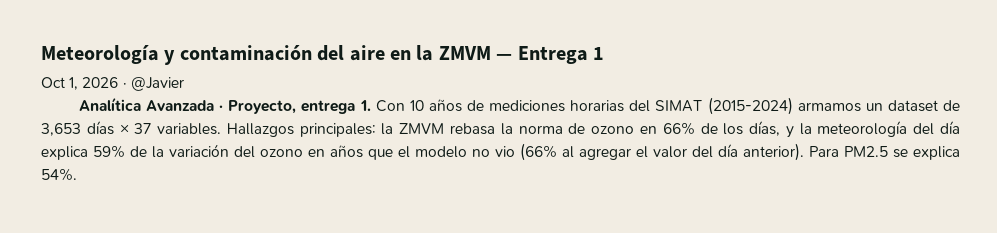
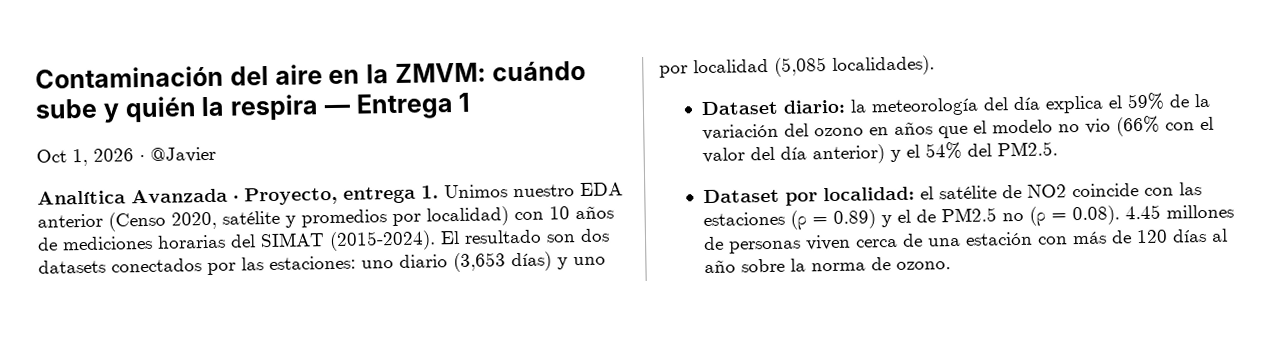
[41,45,312,65] Meteorología y contaminación -> [35,65,224,89] Contaminación
[438,46,491,60] ZMVM -> [394,60,586,83] [35,94,319,123] ZMVM: cuándo sube y quién la respira
[375,100,405,112] Con -> [444,182,623,199] [37,206,544,232] Unimos nuestro EDA anterior (Censo 2020, satélite y promedios por localidad) con
[707,97,960,115] [41,121,794,138] (2015-2024) armamos un dataset de 3,653 días × 37 variables. Hallazgos principales: la ZMVM rebasa la norma de ozono en 66% de los días, y -> [329,228,610,252] [38,251,606,276] [659,55,935,78] [700,99,846,116] (2015-2024). El resultado son dos datasets conectados por las estaciones: uno diario (3,653 días) y uno por localidad (5,085 localidades). // Dataset diario:
(88, 153) none -> [1107,95,1122,109] el
[562,146,631,160] al agregar -> [1164,122,1195,131] con
[743,143,960,161] [41,168,77,181] anterior). Para PM2.5 se explica 54%. -> [811,141,1058,165] [702,182,1202,206] [702,204,1234,231] [702,228,1228,254] [703,257,951,274] anterior) y el 54% del PM2.5. // Dataset por localidad: el satélite de NO2 coincide con las estaciones (ρ = 0.89) y el de PM2.5 no (ρ = 0.08). 4.45 millones de personas viven cerca de una estación con más de 120 días al año sobre la norma de ozono.

